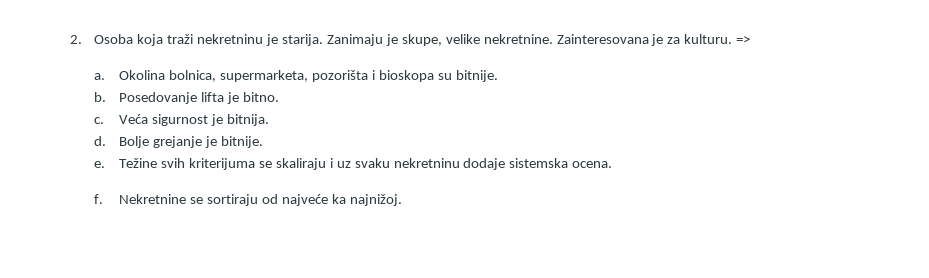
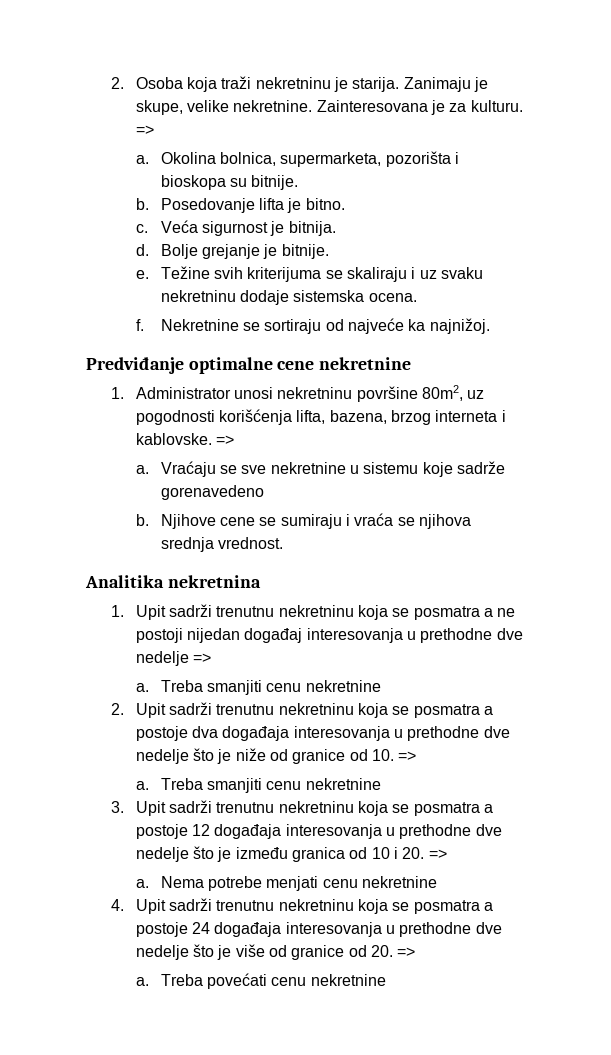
(402, 200) none -> [86,357,412,374] [110,385,485,402] [135,409,506,425] [135,433,235,445] [135,461,505,477] [160,485,264,500] [135,513,471,529] [160,537,283,552] [85,575,261,588] [110,604,516,620] [135,628,523,643] [135,651,212,666] [135,680,381,695] [110,702,493,718] [135,726,510,741] [135,748,417,764] [135,778,381,793] [110,800,493,816] [135,824,502,839] [135,846,447,862] [135,876,437,891] [110,898,493,914] [135,922,502,937] [135,944,416,960] [135,973,386,989] // Predviđanje optimalne cene nekretnine // 1. Administrator unosi nekretninu površine 80m2, uz pogodnosti korišćenja lifta, bazena, brzog interneta i kablovske. => // a. Vraćaju se sve nekretnine u sistemu koje sadrže gorenavedeno // b. Njihove cene se sumiraju i vraća se njihova srednja vrednost. // Analitika nekretnina // 1. Upit sadrži trenutnu nekretninu koja se posmatra a ne postoji nijedan događaj interesovanja u prethodne dve nedelje => // a. Treba smanjiti cenu nekretnine // 2. Upit sadrži trenutnu nekretninu koja se posmatra a postoje dva događaja interesovanja u prethodne dve nedelje što je niže od granice od 10. => // a. Treba smanjiti cenu nekretnine // 3. Upit sadrži trenutnu nekretninu koja se posmatra a postoje 12 događaja interesovanja u prethodne dve nedelje što je između granica od 10 i 20. => // a. Nema potrebe menjati cenu nekretnine // 4. Upit sadrži trenutnu nekretninu koja se posmatra a postoje 24 događaja interesovanja u prethodne dve nedelje što je više od granice od 20. => // a. Treba povećati cenu nekretnine

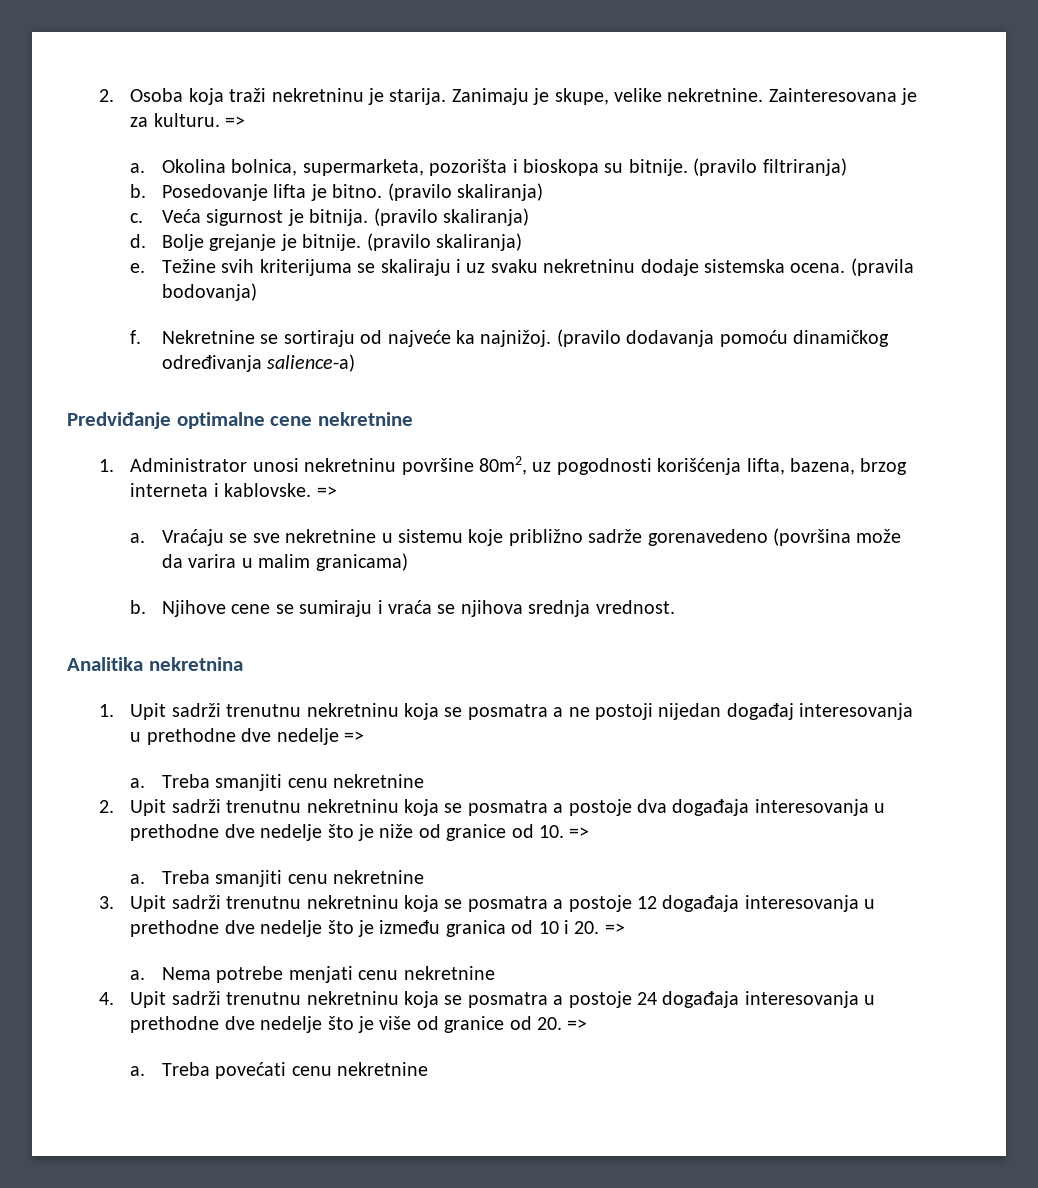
(299, 182) none -> [693,158,847,176] (pravilo filtriranja)
(345, 204) none -> [387,183,544,201] (pravilo skaliranja)
(336, 228) none -> [373,208,530,226] (pravilo skaliranja)
(329, 251) none -> [366,233,523,251] (pravilo skaliranja)
(417, 297) none -> [850,258,914,276] [162,283,258,301] (pravila bodovanja)
(490, 326) none -> [556,329,890,347] [162,354,356,372] (pravilo dodavanja pomoću dinamičkog određivanja salience-a)
(453, 469) none -> [508,529,583,546] približno
(264, 492) none -> [773,528,902,546] [162,553,408,571] (površina može da varira u malim granicama)

